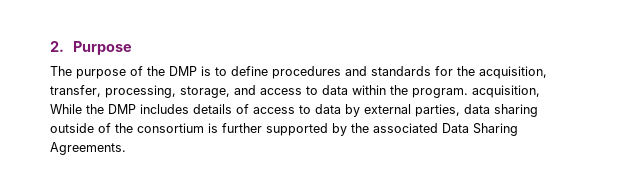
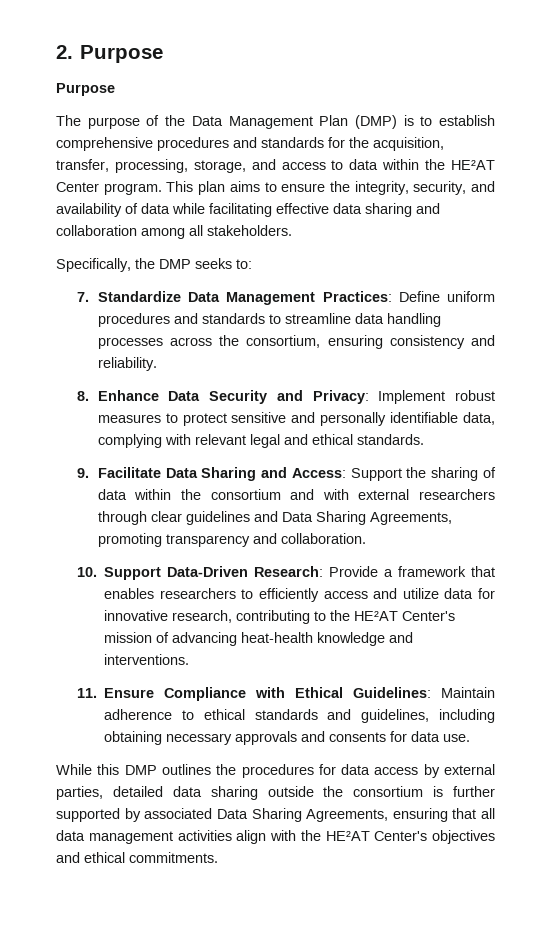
(132, 48) none -> [56,83,115,96] // Purpose
[169,66,268,76] DMP is to define -> [191,115,495,129] [56,137,153,151] Data Management Plan (DMP) is to establish comprehensive
[412,85,540,98] [50,104,341,114] program. acquisition, While the DMP includes details of access to data -> [451,160,496,170] [56,181,495,195] [56,203,440,217] [56,225,292,239] [56,258,252,272] [76,291,495,305] [97,313,441,327] [97,335,496,349] [97,357,157,371] [76,390,495,404] [97,412,495,426] [97,434,424,448] [76,467,496,481] [97,489,495,500] [97,511,452,525] [97,533,366,547] [76,566,496,580] [104,588,496,602] [104,610,456,624] [104,632,414,646] [104,654,190,665] [76,687,495,701] [104,709,496,723] [104,731,471,745] [56,764,419,778] HE²AT Center program. This plan aims to ensure the integrity, security, and availability of data while facilitating effective data sharing and collaboration among all stakeholders. // Specifically, the DMP seeks to: // 7. Standardize Data Management Practices: Define uniform procedures and standards to streamline data handling processes across the consortium, ensuring consistency and reliability. // 8. Enhance Data Security and Privacy: Implement robust measures to protect sensitive and personally identifiable data, complying with relevant legal and ethical standards. // 9. Facilitate Data Sharing and Access: Support the sharing of data within the consortium and with external researchers through clear guidelines and Data Sharing Agreements, promoting transparency and collaboration. // 10. Support Data-Driven Research: Provide a framework that enables researchers to efficiently access and utilize data for innovative research, contributing to the HE²AT Center's mission of advancing heat-health knowledge and interventions. // 11. Ensure Compliance with Ethical Guidelines: Maintain adherence to ethical standards and guidelines, including obtaining necessary approvals and consents for data use. // While this DMP outlines the procedures for data access
(460, 110) none -> [112,786,163,797] detailed
[98,123,111,133] of -> (314, 791) none
[351,123,369,133] the -> (141, 815) none
[50,142,126,155] Agreements. -> [306,808,495,822] [56,830,495,844] [56,852,218,863] Agreements, ensuring that all data management activities align with the HE²AT Center's objectives and ethical commitments.

